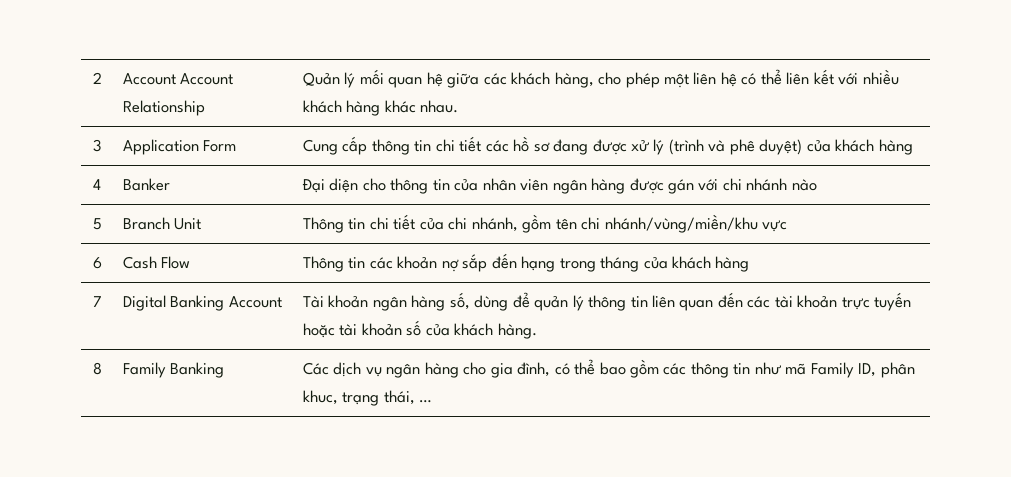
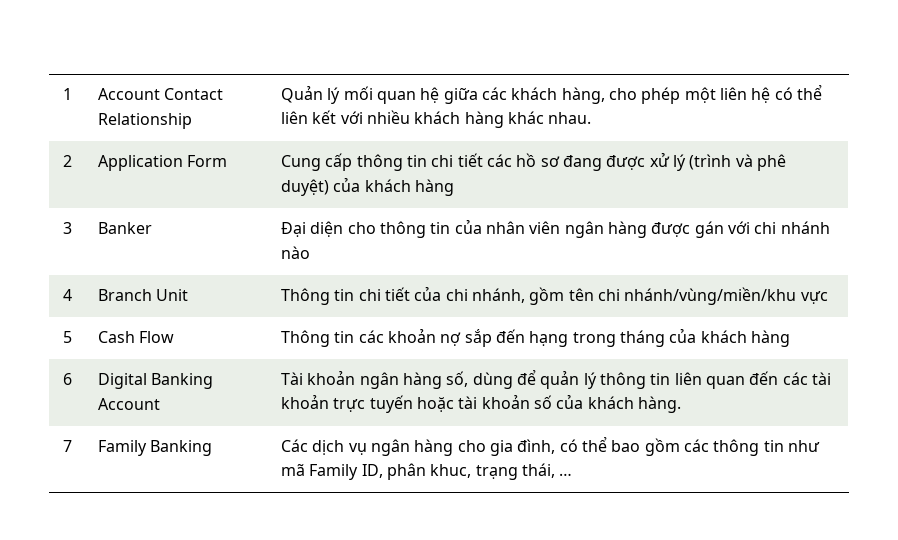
[92,72,102,84] [122,73,234,85] 2 | Account Account -> [63,88,72,100] [98,88,224,100] 1 | Account Contact
[92,139,102,152] 3 -> [63,155,72,167] 2
[93,179,101,190] 4 -> [63,222,72,234] 3
[92,218,102,230] 5 -> [63,289,72,301] 4
[92,257,102,269] 6 -> [63,331,72,343] 5
[92,296,102,307] 7 -> [63,373,72,385] 6
[92,362,102,375] 8 -> [63,440,72,452] 7

